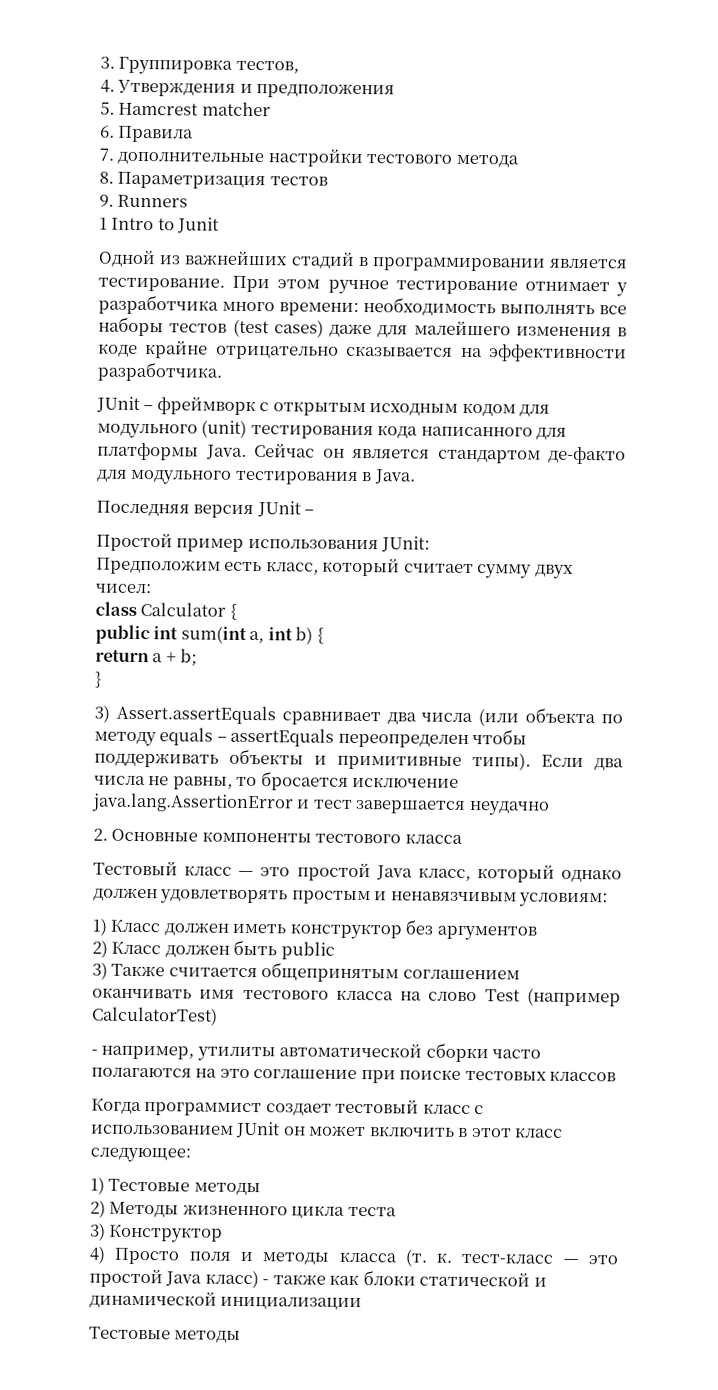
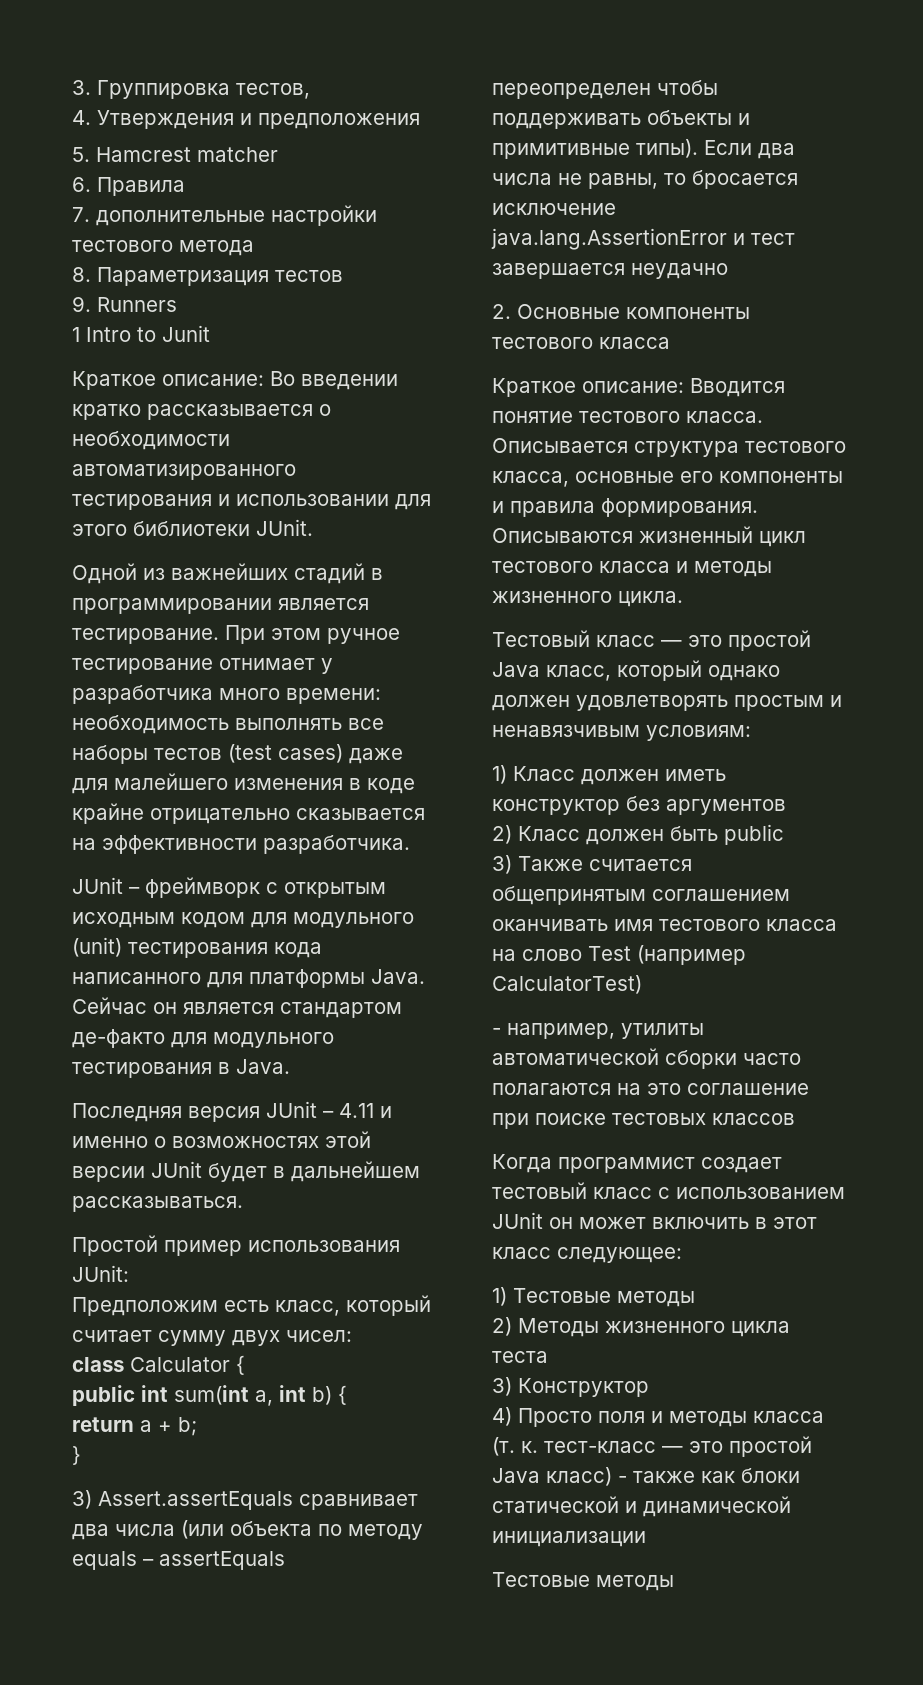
(220, 225) none -> [72,371,398,390] [72,404,331,420] [72,431,230,450] [72,464,296,480] [72,494,431,510] [72,519,313,536] // Краткое описание: Во введении кратко рассказывается о необходимости автоматизированного тестирования и использовании для этого библиотеки JUnit.
(315, 512) none -> [339,1103,392,1118] [72,1131,371,1148] [72,1161,420,1182] [72,1196,243,1212] 4.11 и именно о возможностях этой версии JUnit будет в дальнейшем рассказываться.
(463, 838) none -> [492,378,785,397] [492,411,763,423] [492,438,846,457] [492,471,843,487] [492,498,758,517] [492,526,806,547] [492,561,772,577] [492,591,683,607] // Краткое описание: Вводится понятие тестового класса. Описывается структура тестового класса, основные его компоненты и правила формирования. Описываются жизненный цикл тестового класса и методы жизненного цикла.

